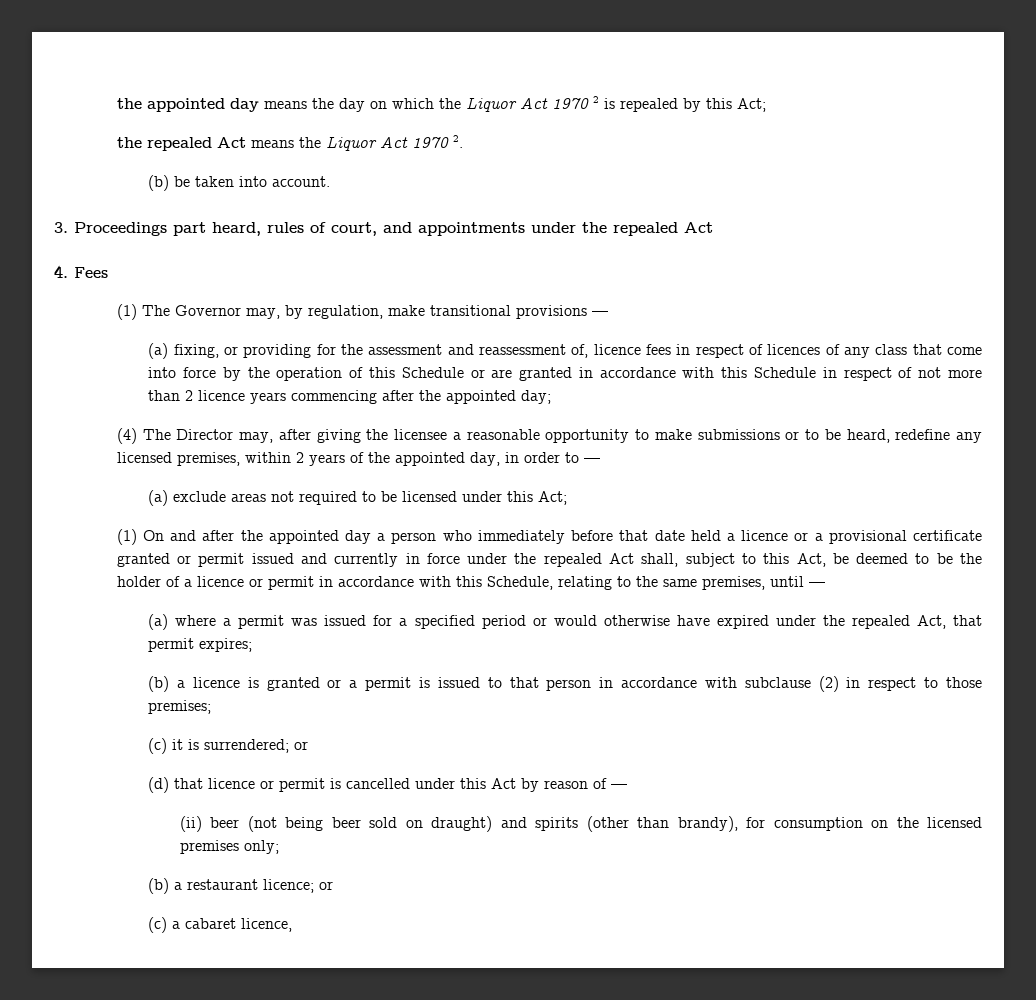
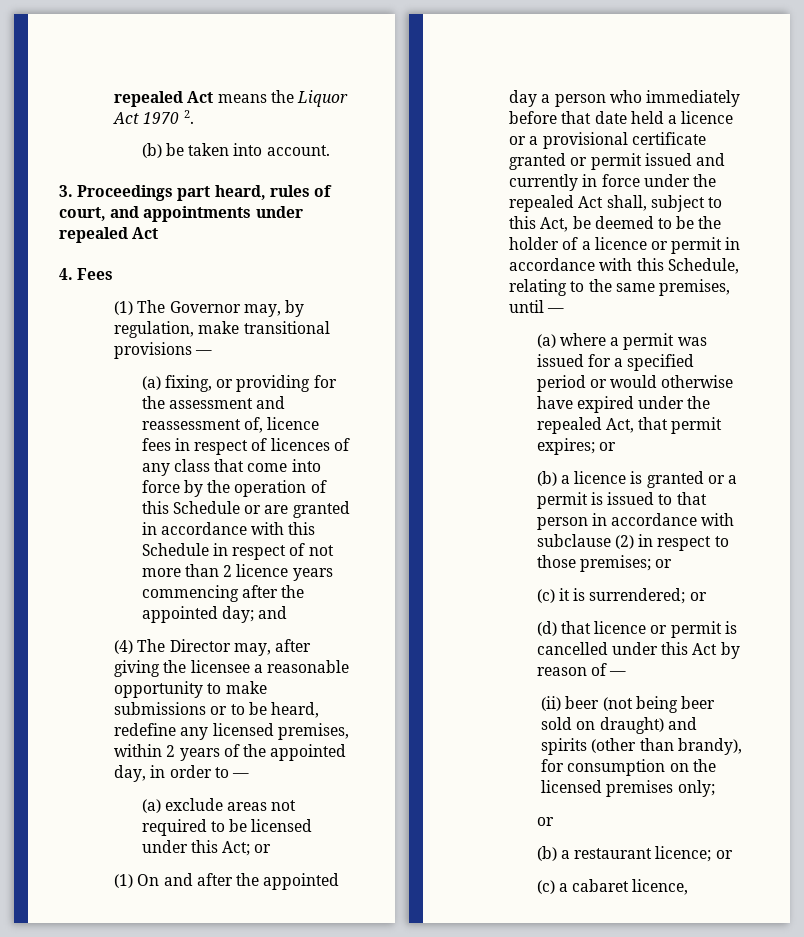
[116,96,766,112] [116,137,142,148] the appointed day means the day on which the Liquor Act 1970 2 is repealed by this Act; // the -> (114, 99) none
[582,222,607,233] the -> (303, 212) none
(552, 397) none -> [258,606,288,619] and
(568, 498) none -> [254,844,272,853] or
(253, 645) none -> [598,442,616,451] or
(212, 707) none -> [655,559,673,568] or
(279, 847) none -> [536,817,554,826] // or

